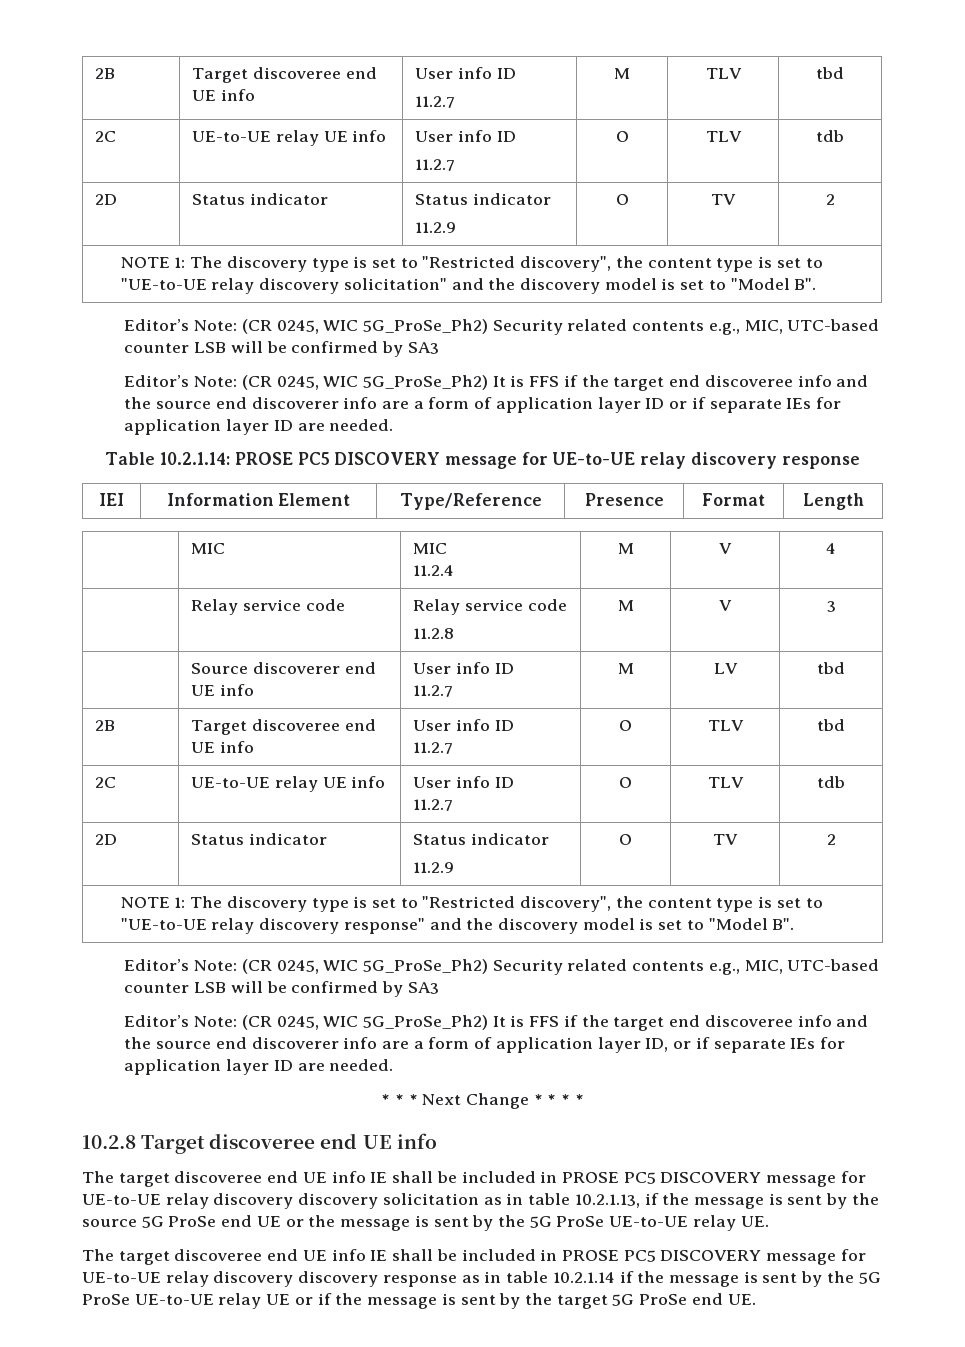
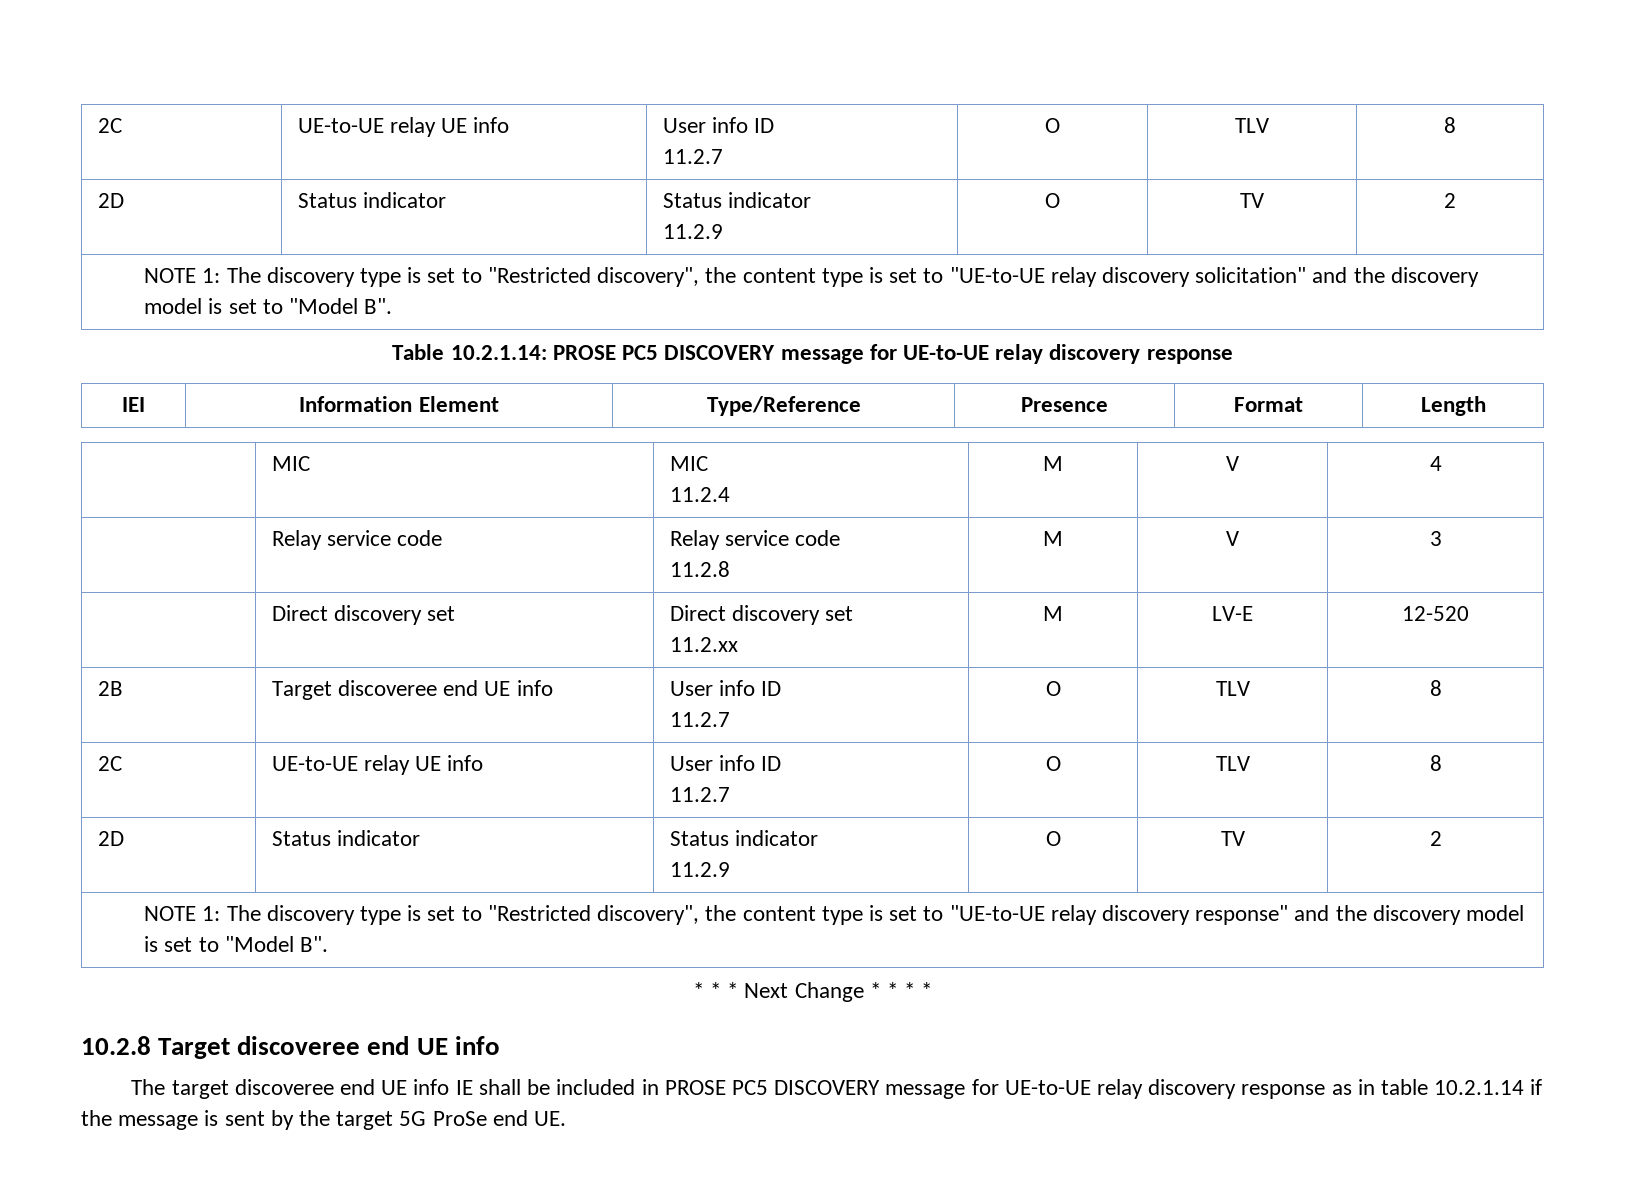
[95,68,116,79] [192,67,377,83] [192,89,255,101] [415,67,516,79] [415,96,456,108] [614,68,630,79] [705,68,742,79] [816,67,844,79] 2B | Target discoveree end UE info | User info ID // 11.2.7 | M | TLV | tbd // -> (97, 125) none
[816,130,844,142] tdb -> [1444,117,1456,133] 8
[124,319,880,335] [124,341,439,357] [124,375,869,391] [124,397,841,413] [124,419,394,435] // Editor’s Note: (CR 0245, WIC 5G_ProSe_Ph2) Security related contents e.g., MIC, UTC-based counter LSB will be confirmed by SA3 // Editor’s Note: (CR 0245, WIC 5G_ProSe_Ph2) It is FFS if the target end discoveree info and the source end discoverer info are a form of application layer ID or if separate IEs for application layer ID are needed. -> (393, 306) none
[191,662,376,674] [191,684,254,696] [413,662,514,674] [413,685,454,697] [617,663,634,674] [713,663,738,674] [817,662,845,674] Source discoverer end UE info | User info ID // 11.2.7 | M | LV | tbd -> [271,605,456,625] [669,605,854,625] [669,637,738,652] [1043,606,1063,621] [1212,606,1253,621] [1402,606,1469,621] Direct discovery set | Direct discovery set // 11.2.xx | M | LV-E | 12-520
[817,719,845,731] tbd -> [1429,680,1442,696] 8
[817,776,845,788] tdb -> [1429,755,1442,771] 8
[124,959,880,975] [124,981,439,997] [124,1015,869,1031] [124,1037,845,1053] [124,1059,394,1075] // Editor’s Note: (CR 0245, WIC 5G_ProSe_Ph2) Security related contents e.g., MIC, UTC-based counter LSB will be confirmed by SA3 // Editor’s Note: (CR 0245, WIC 5G_ProSe_Ph2) It is FFS if the target end discoveree info and the source end discoverer info are a form of application layer ID, or if separate IEs for application layer ID are needed. -> (329, 944) none
[298,1193,879,1209] [82,1215,769,1231] [82,1249,866,1265] [82,1271,379,1287] discovery solicitation as in table 10.2.1.13, if the message is sent by the source 5G ProSe end UE or the message is sent by the 5G ProSe UE-to-UE relay UE. // The target discoveree end UE info IE shall be included in PROSE PC5 DISCOVERY message for UE-to-UE relay discovery discovery -> (1237, 1089) none
[858,1272,881,1284] [82,1293,552,1309] 5G ProSe UE-to-UE relay UE or if the message is sent by the -> (331, 1118) none

